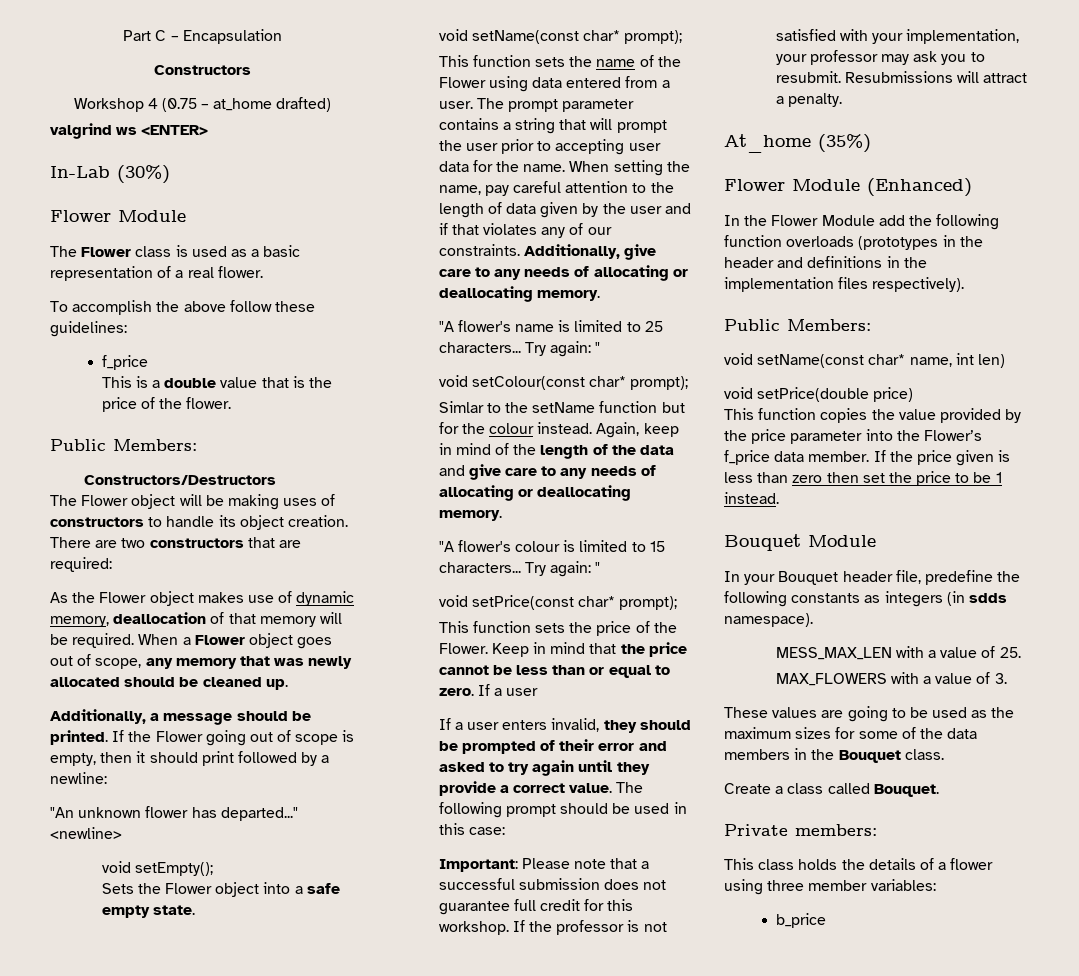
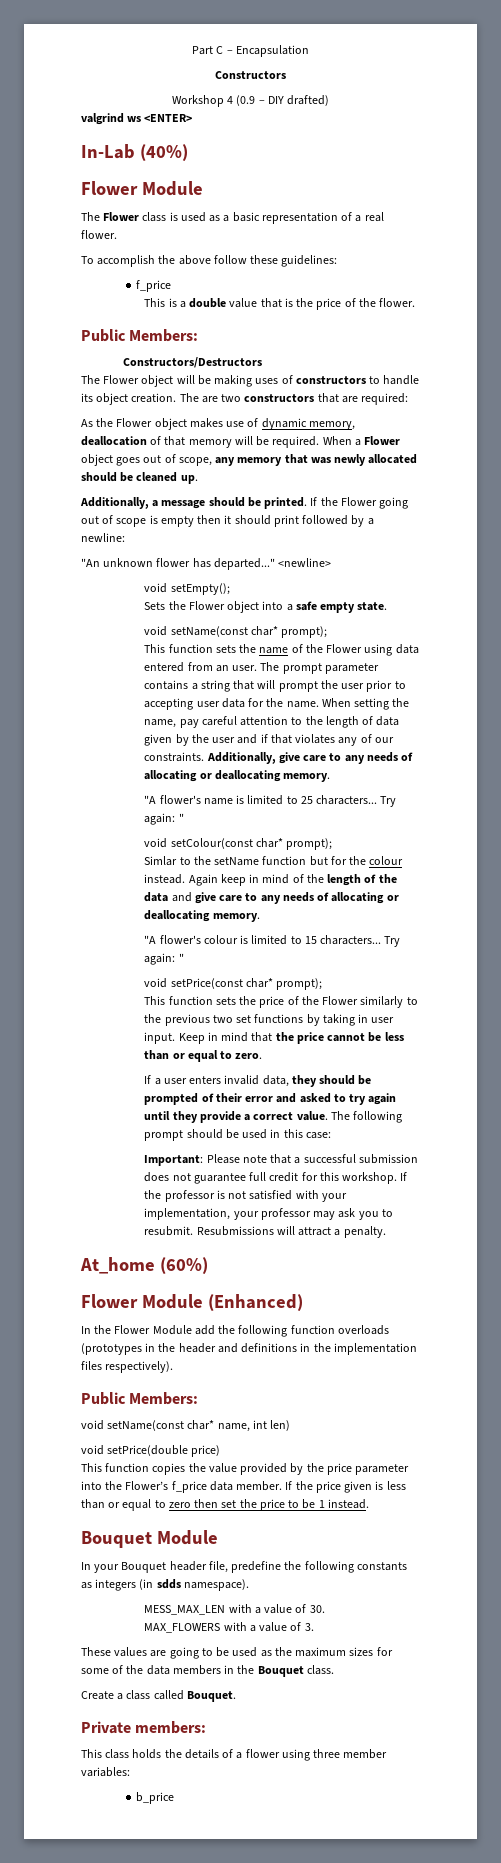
[161,98,273,112] (0.75 – at_home -> [236,95,284,106] (0.9 – DIY
[117,165,170,184] (30%) -> [139,144,188,161] (40%)
[50,537,91,548] There -> [179,393,199,402] The
[50,753,96,766] empty, -> [160,516,194,527] empty
[661,80,670,88] a -> [215,665,229,672] an
[596,422,640,438] Again, -> [188,874,218,886] Again
[438,643,488,654] Flower. -> [322,996,418,1008] [144,1014,395,1026] [144,1032,176,1044] Flower similarly to the previous two set functions by taking in user input.
[477,684,539,696] If a user -> (263, 1056) none
[551,718,600,732] invalid, -> [224,1075,289,1087] invalid data,
[818,134,871,153] (35%) -> [159,1257,208,1274] (60%)
(789, 477) none -> [108,1499,166,1511] or equal to
[999,647,1021,658] 25. -> [309,1605,325,1613] 30.

